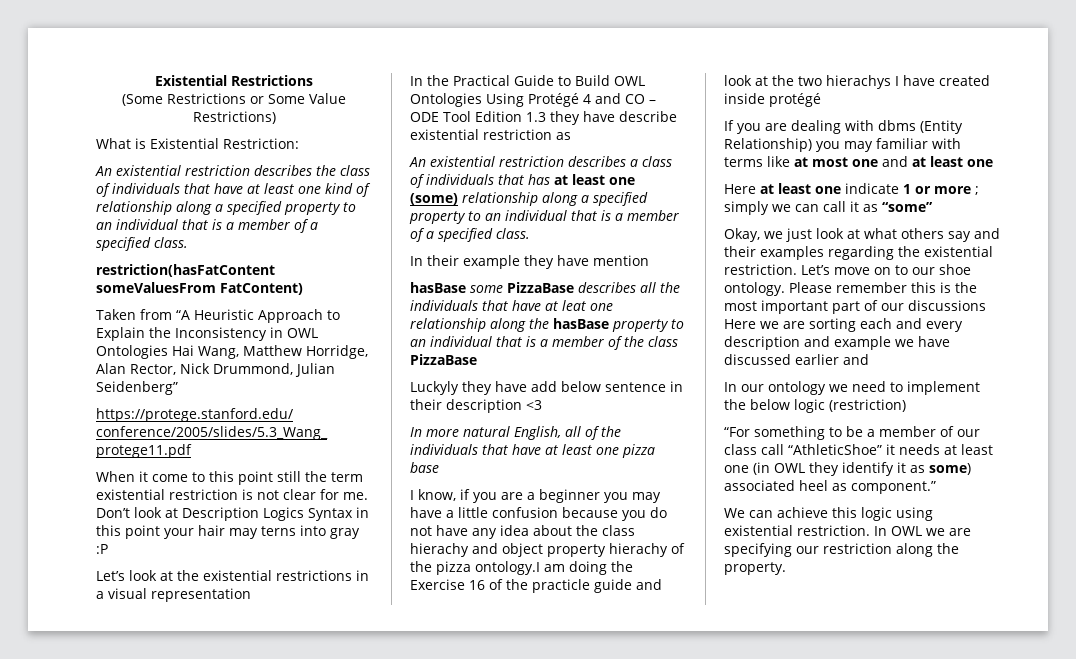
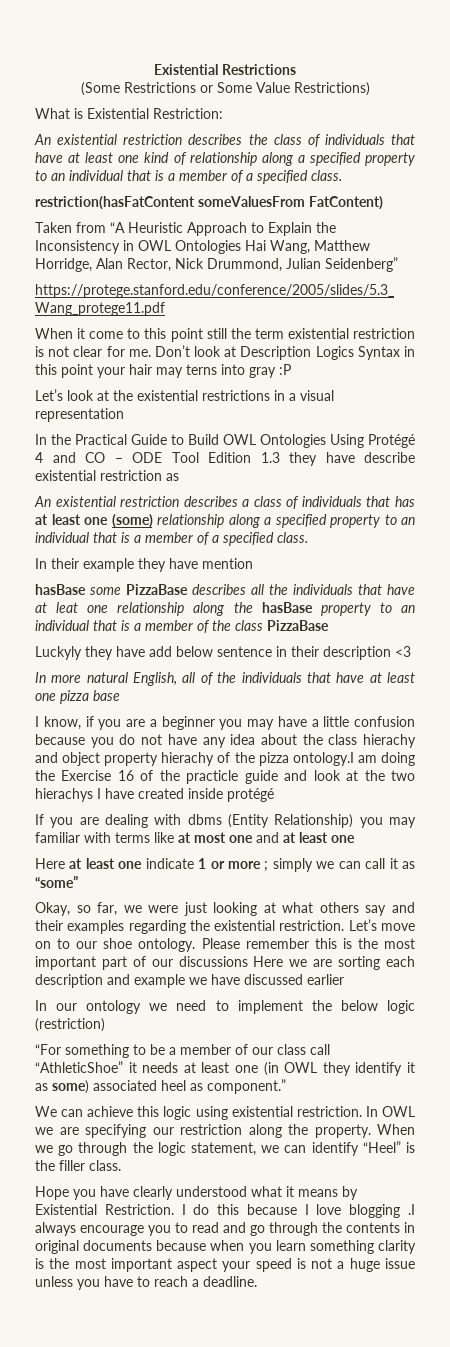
[764,228,844,242] we just look -> [76,902,258,916] so far, we were just looking
[896,318,963,332] and every -> (416, 961) none
[843,354,869,365] and -> (344, 979) none
(786, 568) none -> [377,1124,415,1135] [35,1141,415,1156] [35,1160,121,1171] [35,1186,358,1200] [35,1204,415,1218] [35,1222,415,1236] [35,1240,416,1254] [35,1258,415,1272] [35,1276,257,1290] When we go through the logic statement, we can identify “Heel” is the filler class. // Hope you have clearly understood what it means by Existential Restriction. I do this because I love blogging .I always encourage you to read and go through the contents in original documents because when you learn something clarity is the most important aspect your speed is not a huge issue unless you have to reach a deadline.

